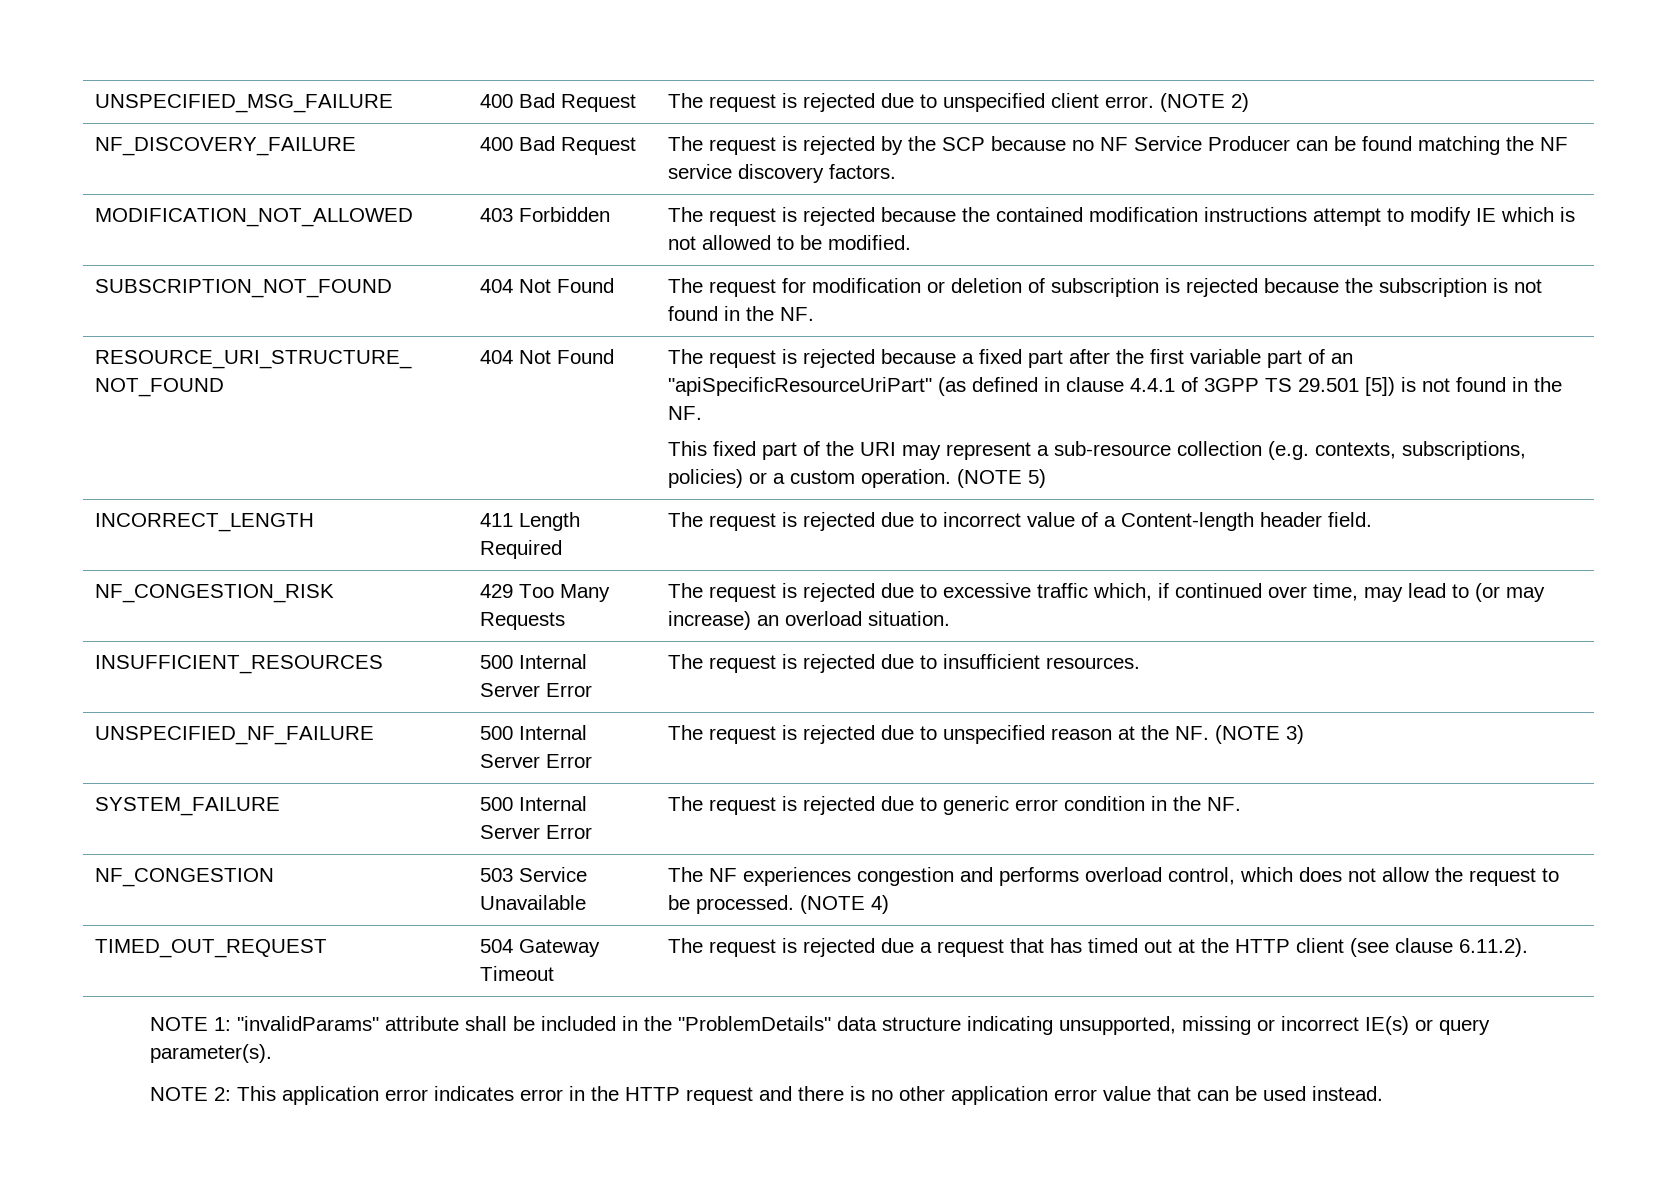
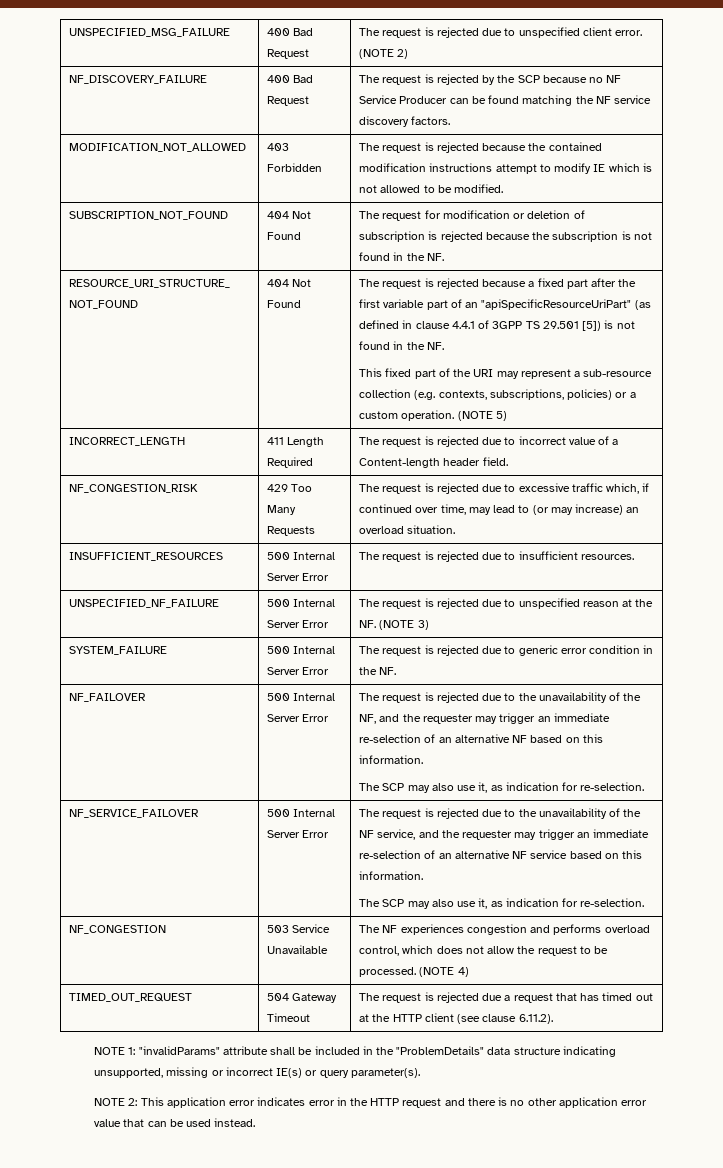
(1242, 804) none -> [69,693,147,702] [267,693,336,701] [267,714,330,722] [359,692,642,703] [359,713,610,724] [359,734,603,743] [359,755,424,764] [359,782,645,793] [69,809,200,818] [267,809,336,817] [267,830,330,838] [359,808,642,819] [359,829,650,840] [359,850,643,859] [359,871,424,880] [359,898,645,909] // NF_FAILOVER | 500 Internal Server Error | The request is rejected due to the unavailability of the NF, and the requester may trigger an immediate re-selection of an alternative NF based on this information. // The SCP may also use it, as indication for re-selection. // NF_SERVICE_FAILOVER | 500 Internal Server Error | The request is rejected due to the unavailability of the NF service, and the requester may trigger an immediate re-selection of an alternative NF service based on this information. // The SCP may also use it, as indication for re-selection.

